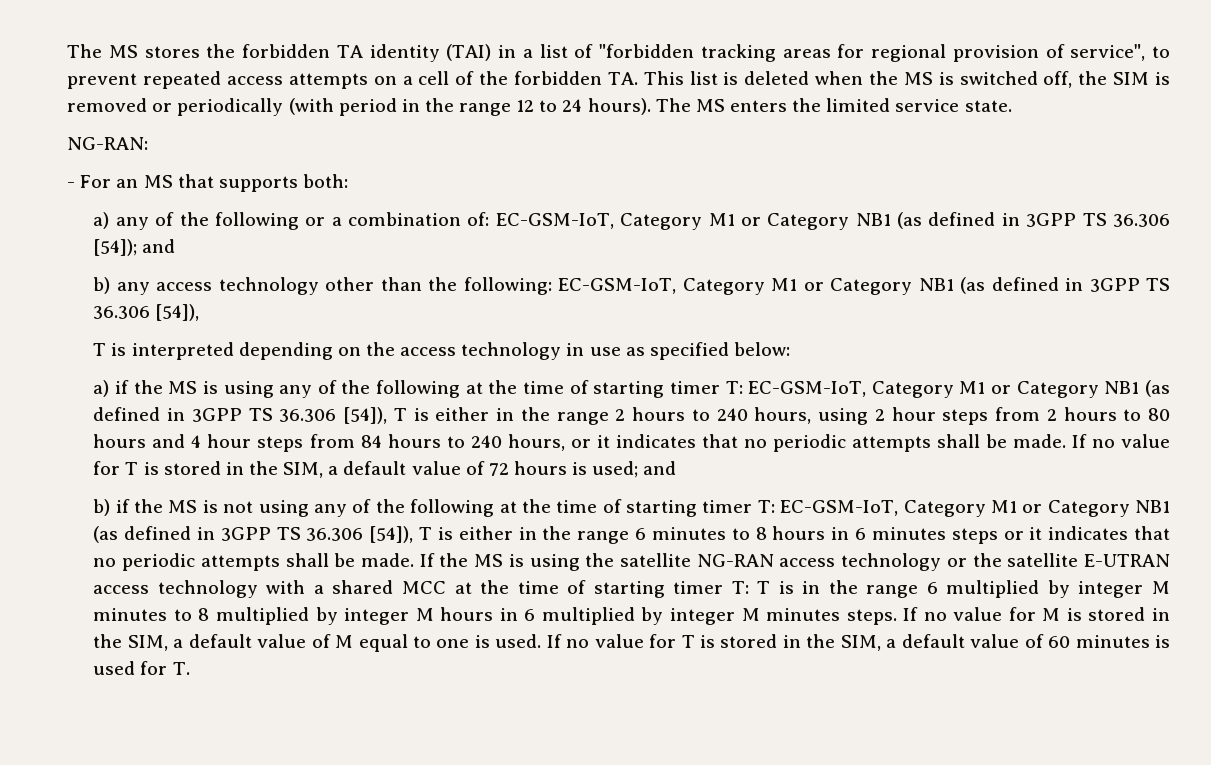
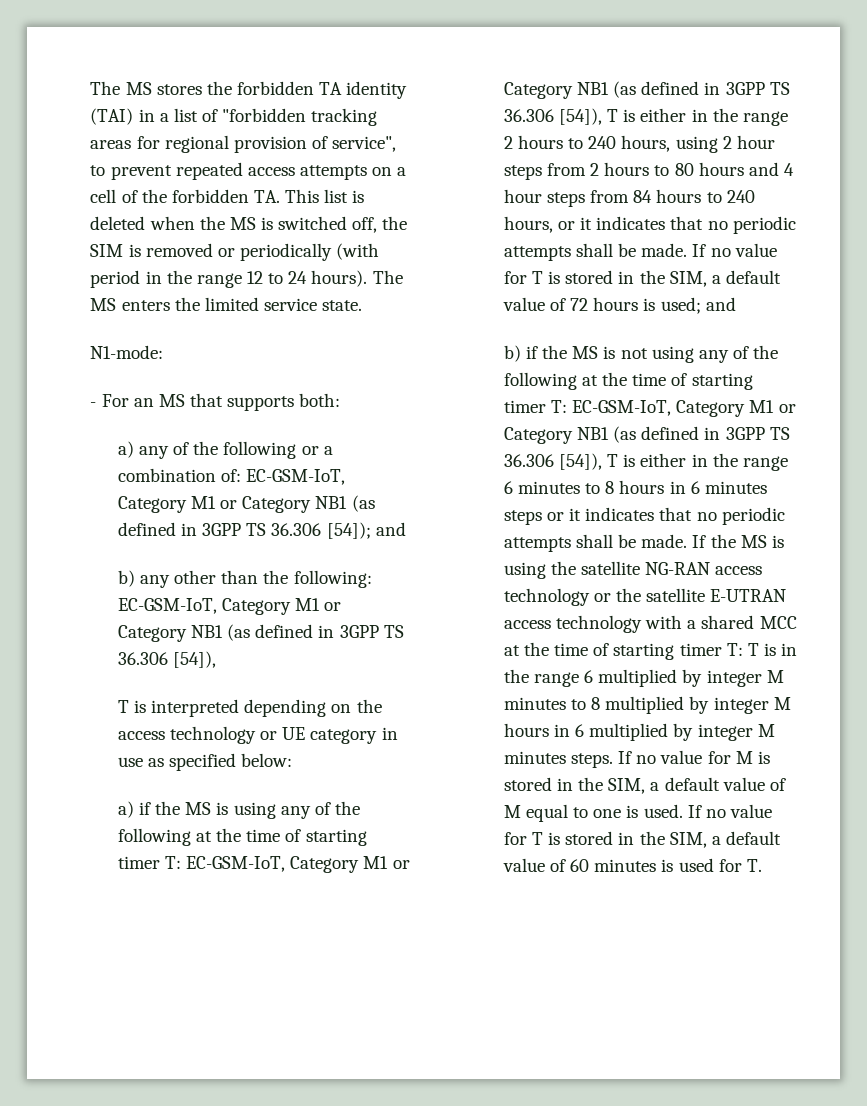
[67,137,149,150] NG-RAN: -> [90,345,164,359] N1-mode:
[156,277,319,295] access technology -> (171, 581) none
(562, 351) none -> [260,727,378,744] or UE category

